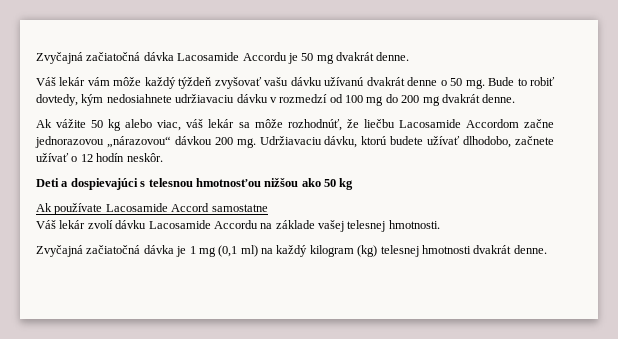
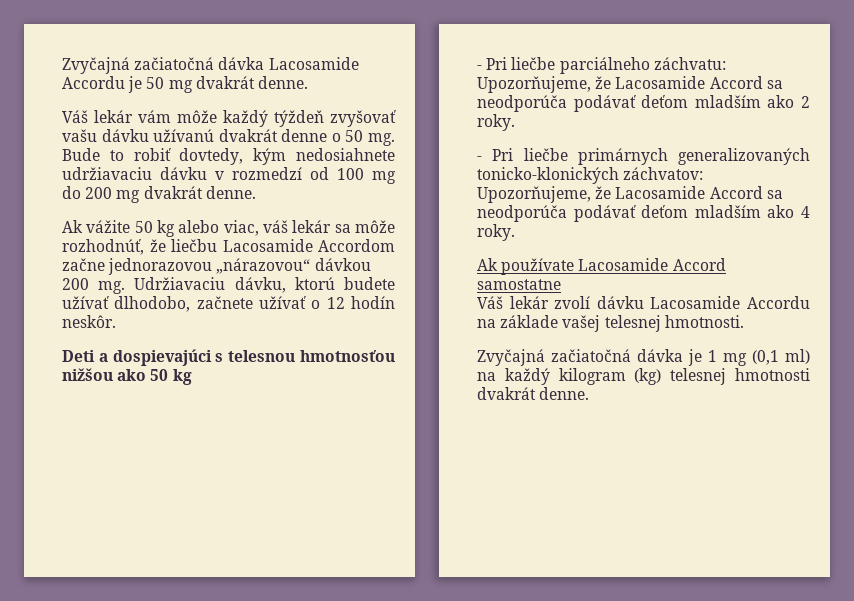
(354, 184) none -> [477,57,726,74] [477,76,783,93] [477,95,810,112] [477,114,515,131] [477,148,810,165] [477,167,704,184] [477,186,783,203] [477,205,810,222] [477,224,515,241] // - Pri liečbe parciálneho záchvatu: Upozorňujeme, že Lacosamide Accord sa neodporúča podávať deťom mladším ako 2 roky. // - Pri liečbe primárnych generalizovaných tonicko-klonických záchvatov: Upozorňujeme, že Lacosamide Accord sa neodporúča podávať deťom mladším ako 4 roky.

